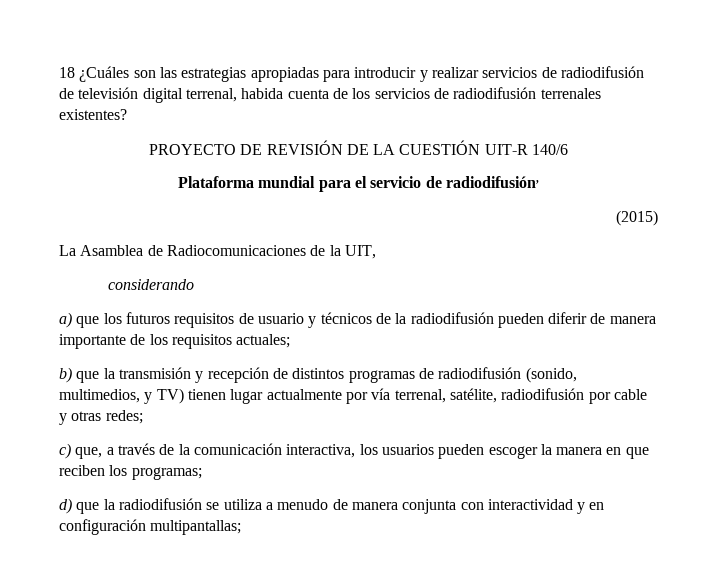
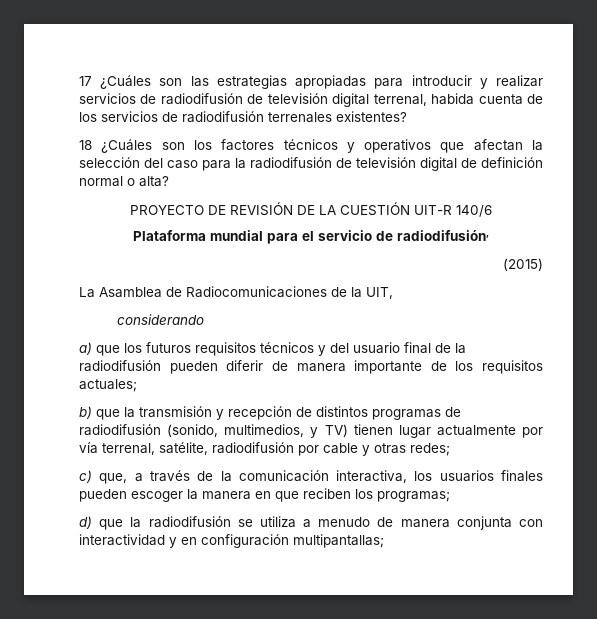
[59,67,75,78] 18 -> [79,76,92,86] 17
(127, 114) none -> [79,139,543,153] [79,157,543,171] [79,176,169,187] // 18 ¿Cuáles son los factores técnicos y operativos que afectan la selección del caso para la radiodifusión de televisión digital de definición normal o alta?
[238,312,372,328] de usuario y técnicos -> [260,342,431,356] técnicos y del usuario final
(434, 449) none -> [501,470,543,482] finales

